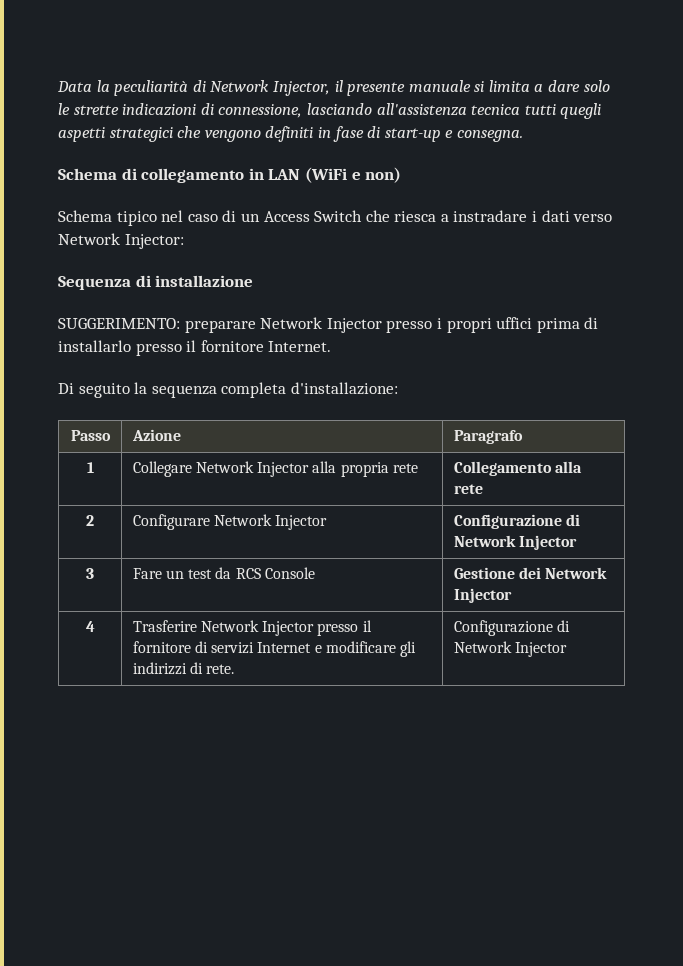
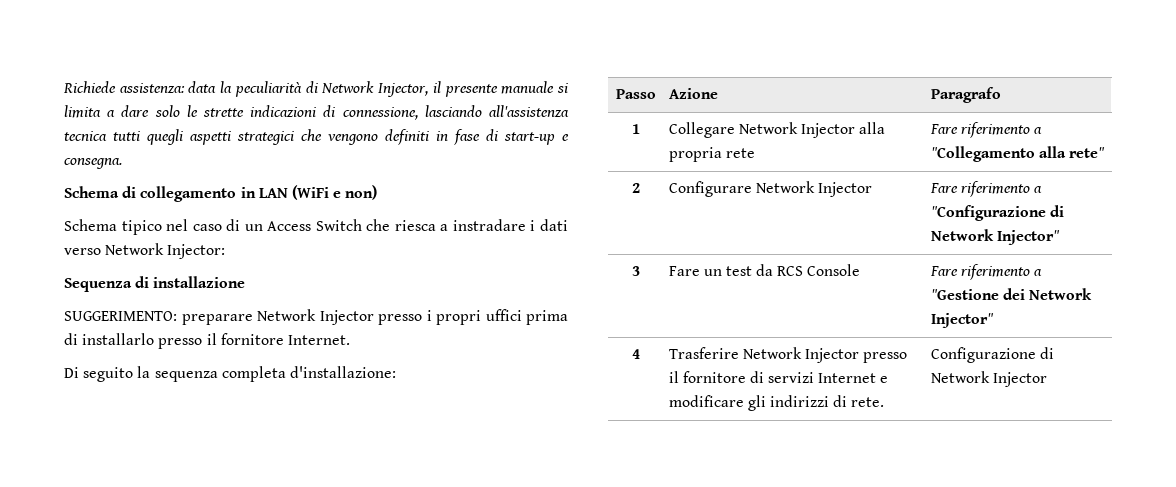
[57,81,92,92] Data -> [63,81,217,93] Richiede assistenza: data
[453,461,582,476] [453,484,483,494] Collegamento alla rete -> [929,122,1042,138] [930,146,1105,162] Fare riferimento a "Collegamento alla rete"
[453,514,580,529] [453,535,577,550] Configurazione di Network Injector -> [929,181,1042,197] [930,205,1064,221] [930,229,1060,245] Fare riferimento a "Configurazione di Network Injector"
[453,567,515,579] Gestione -> [929,264,1042,280] [930,289,999,300] Fare riferimento a "Gestione
[453,588,512,603] Injector -> [930,313,994,328] Injector"

